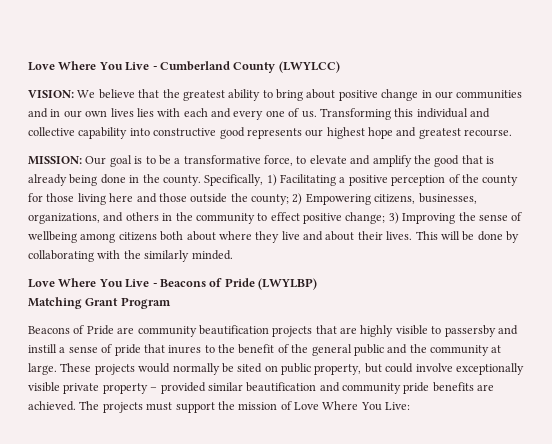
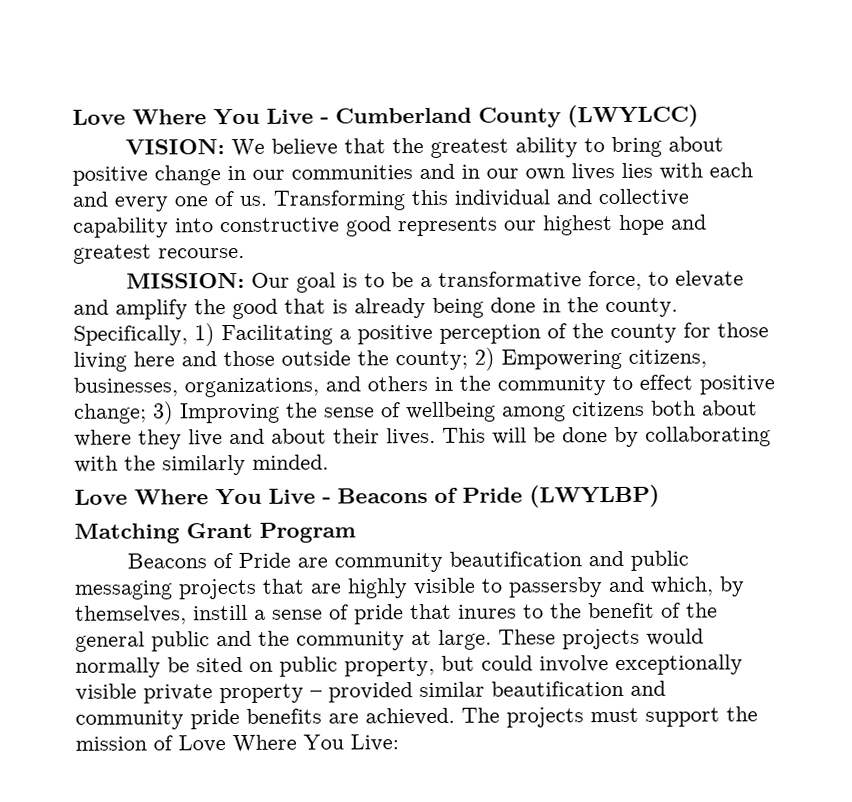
(269, 330) none -> [588,550,690,571] [74,580,173,600] and public messaging
(518, 330) none -> [650,576,745,597] [75,605,187,625] which, by themselves,

